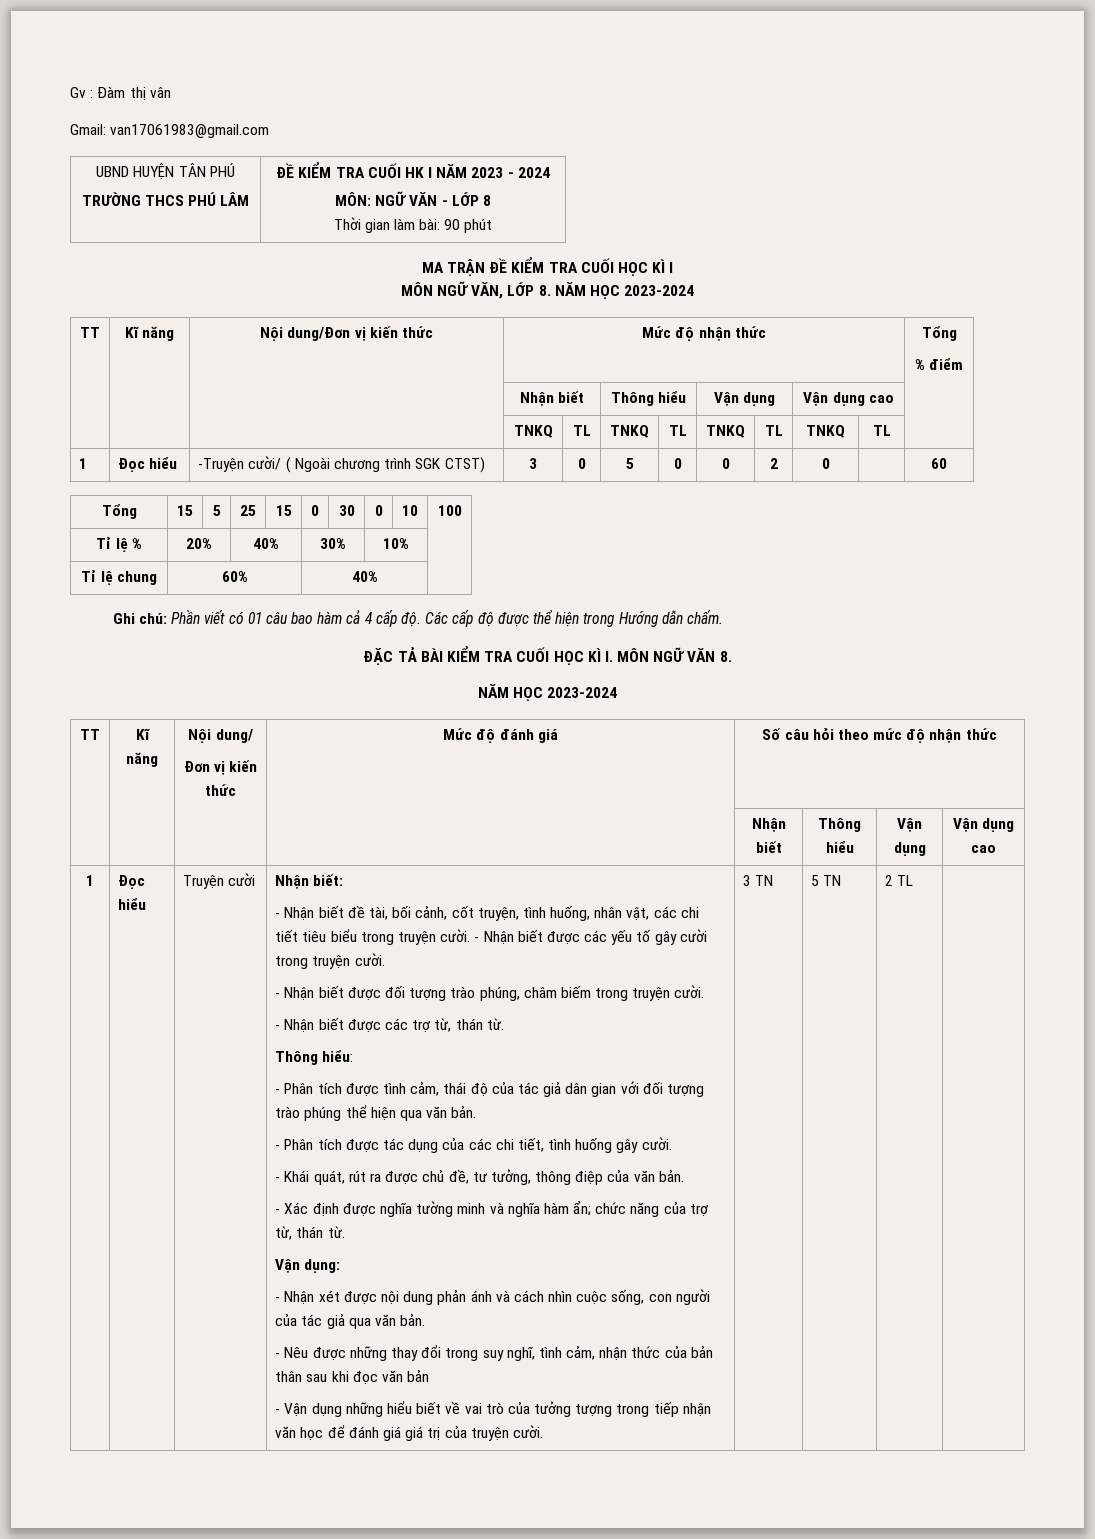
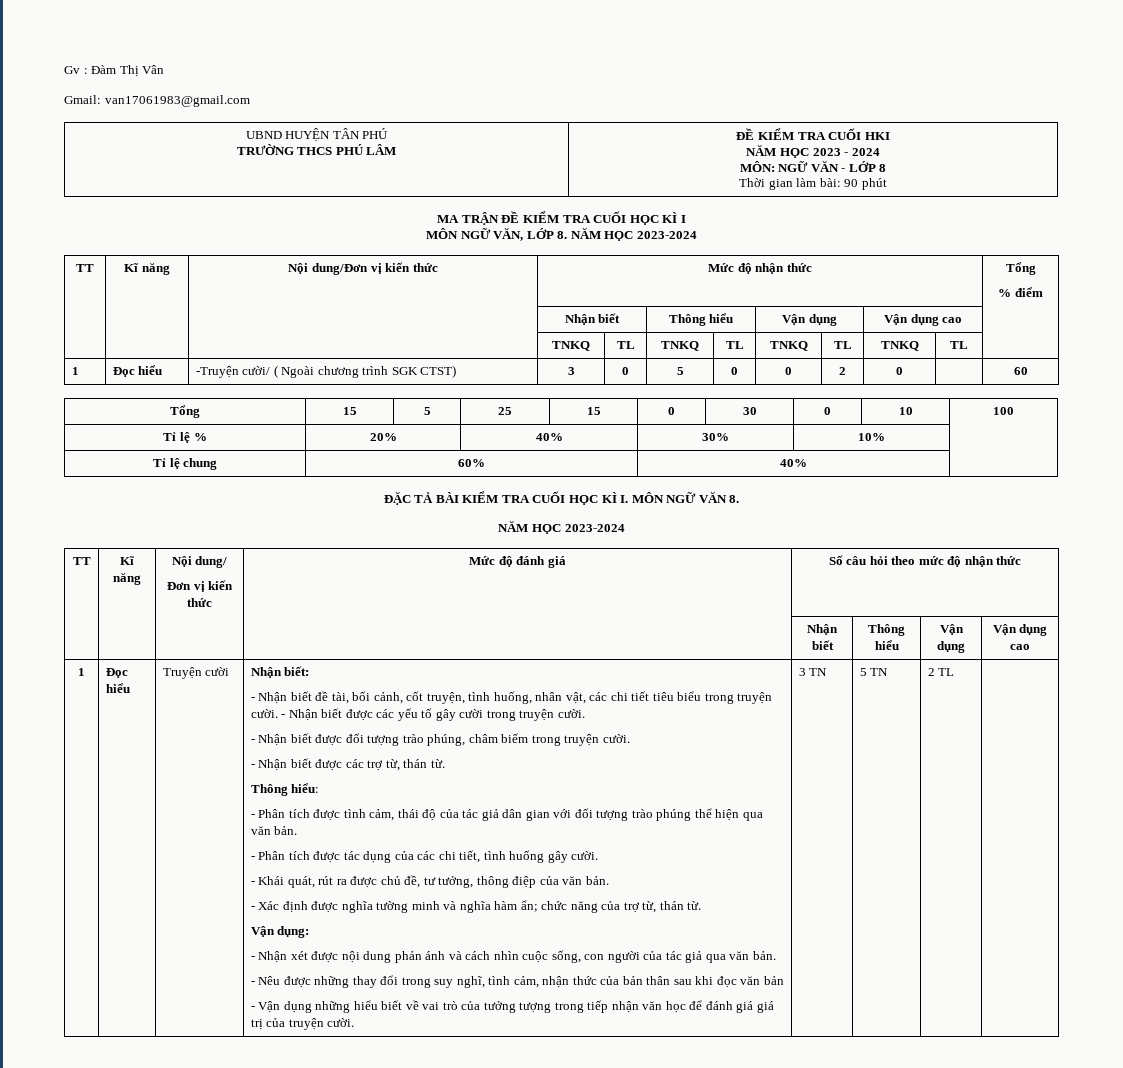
[129,87,171,101] thị vân -> [119,65,165,77] Thị Vân
[404,164,468,178] HK I NĂM -> [864,132,890,140] [746,144,809,158] HKI // NĂM HỌC
[112,609,723,627] // Ghi chú: Phần viết có 01 câu bao hàm cả 4 cấp độ. Các cấp độ được thể hiện trong Hướng dẫn chấm. -> (807, 463) none

